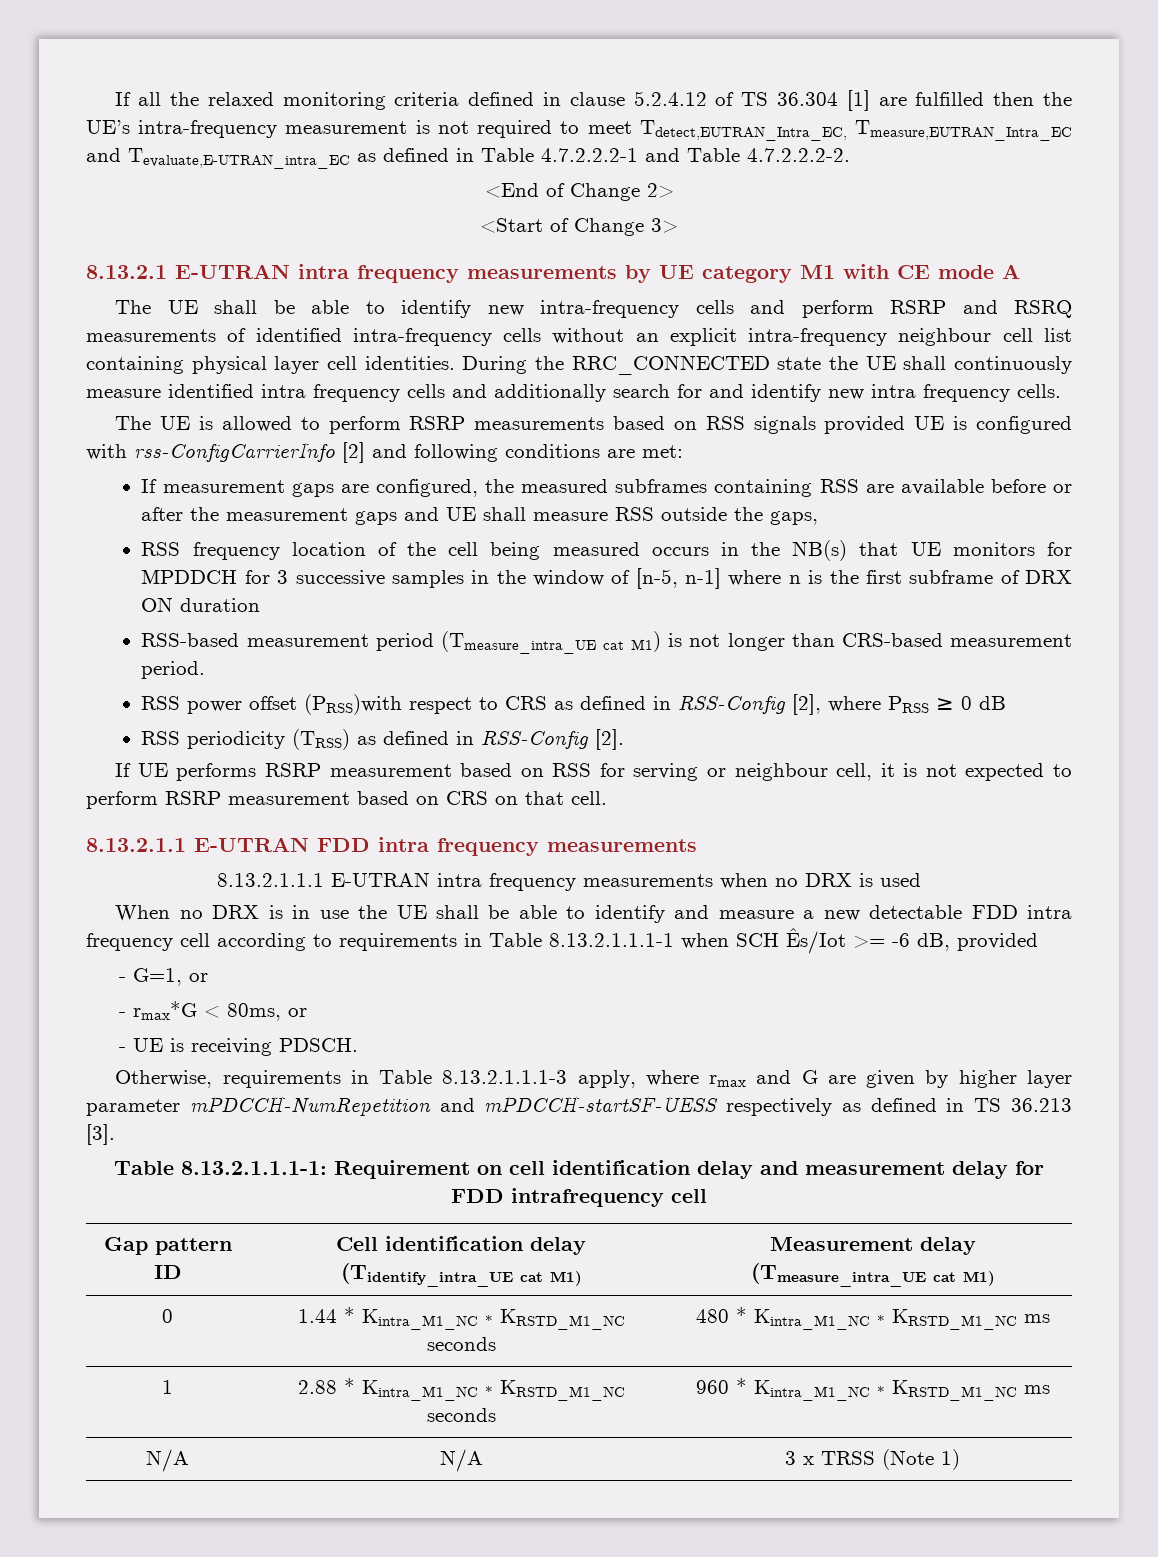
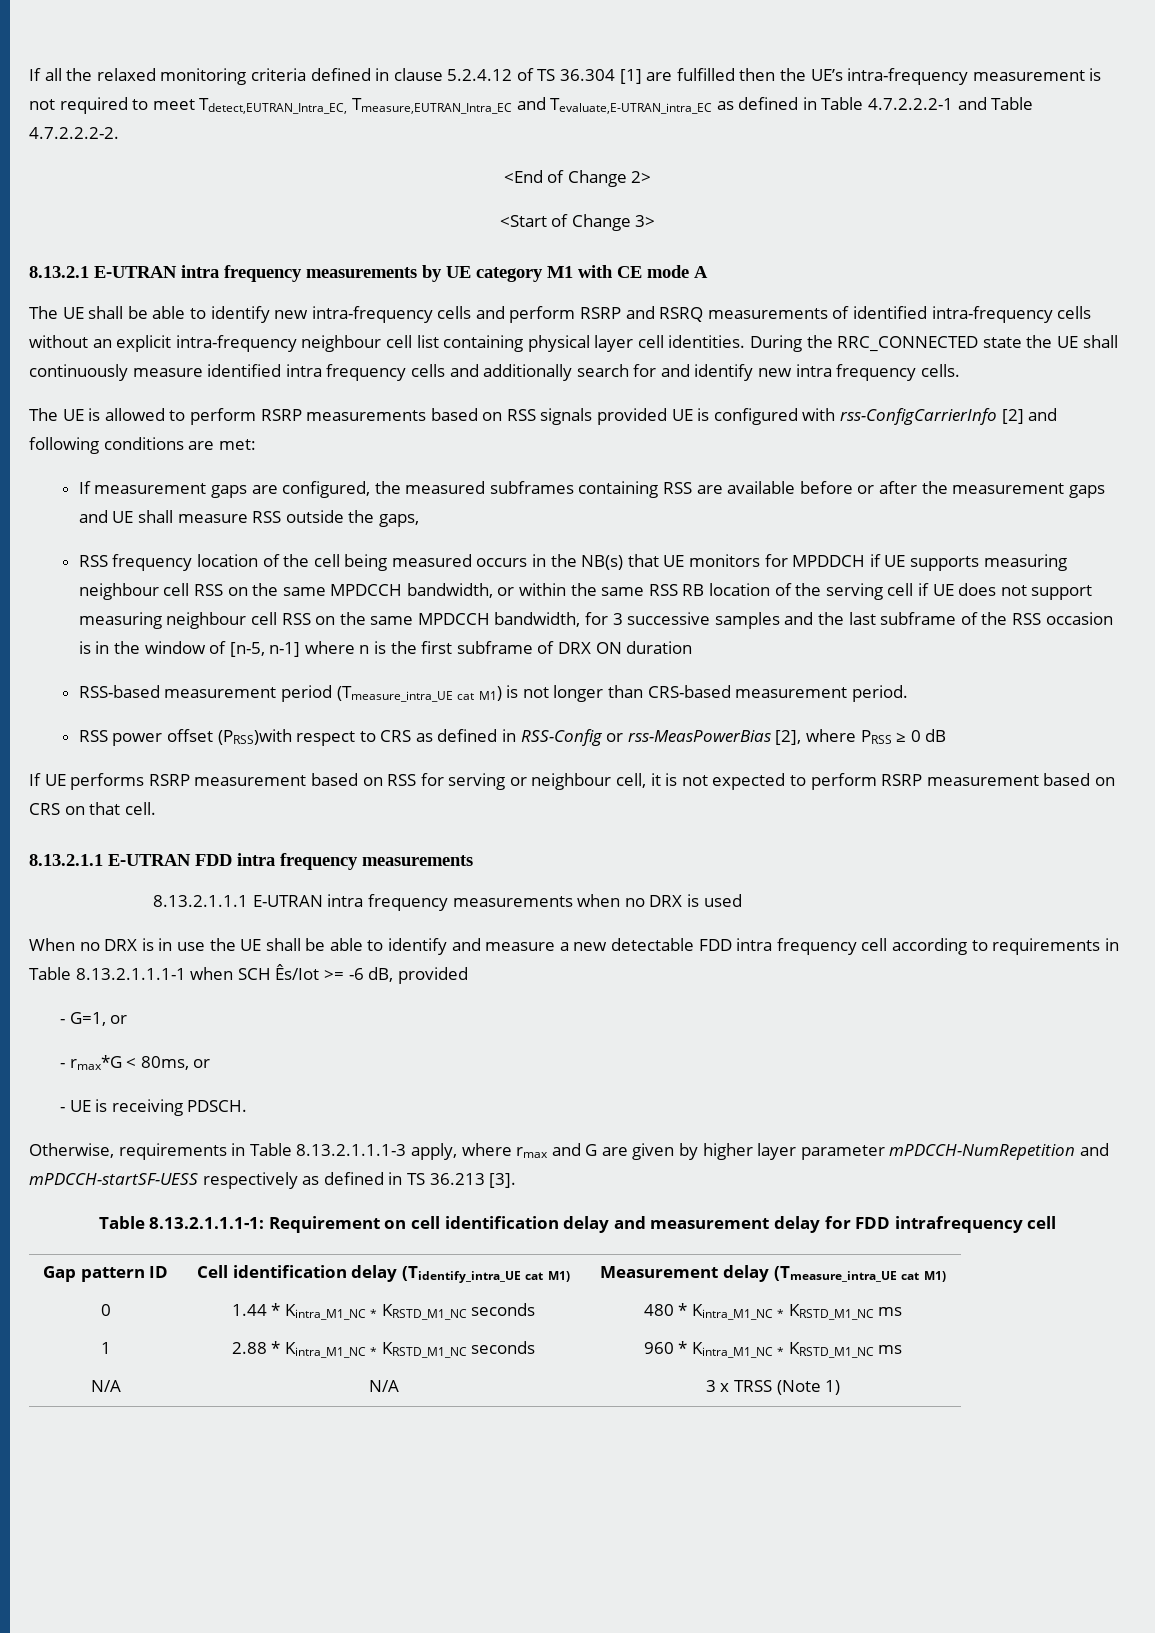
[244,570,464,588] for 3 successive samples -> [869,554,1067,571] [78,583,1093,600] [78,612,1113,629] [78,641,91,654] if UE supports measuring neighbour cell RSS on the same MPDCCH bandwidth, or within the same RSS RB location of the serving cell if UE does not support measuring neighbour cell RSS on the same MPDCCH bandwidth, for 3 successive samples and the last subframe of the RSS occasion is
(787, 705) none -> [606,730,771,742] or rss-MeasPowerBias
[141,729,625,750] // RSS periodicity (TRSS) as defined in RSS-Config [2]. -> (947, 735) none

